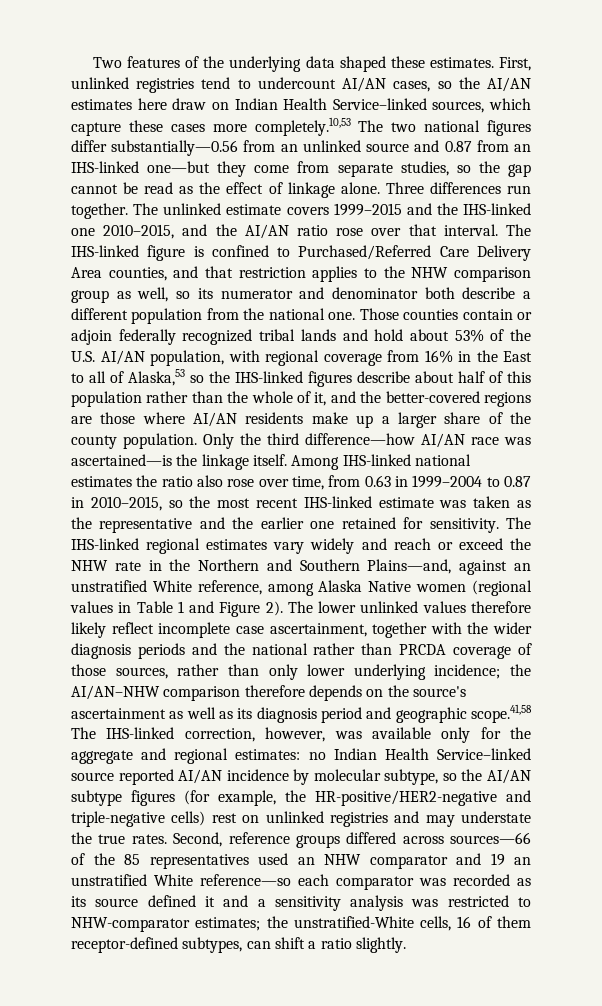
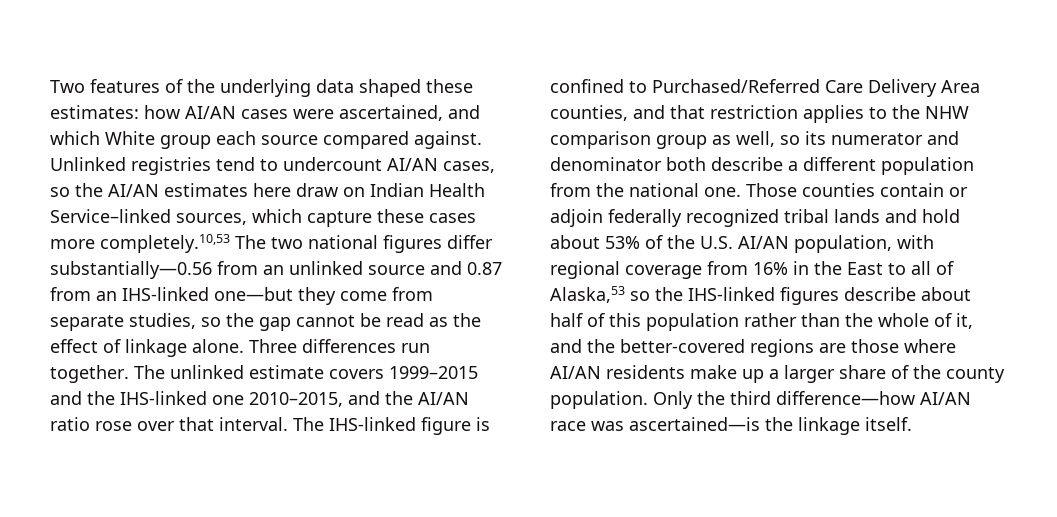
[429,57,532,71] [71,77,129,89] estimates. First, unlinked -> [50,105,480,121] [50,131,482,149] [50,157,126,171] estimates: how AI/AN cases were ascertained, and which White group each source compared against. Unlinked
[291,454,471,470] [71,475,531,490] [71,496,531,511] [71,517,532,533] [71,538,531,554] [71,559,531,575] [71,580,532,596] [70,601,531,617] [71,622,532,638] [71,643,533,659] [71,664,531,680] [71,685,466,701] [71,704,532,723] [71,727,531,743] [71,748,531,764] [71,769,531,785] [71,790,531,806] [71,811,531,827] [71,832,531,848] [71,853,531,869] [71,874,531,890] [71,895,532,911] [71,916,531,932] [71,937,406,953] Among IHS-linked national estimates the ratio also rose over time, from 0.63 in 1999–2004 to 0.87 in 2010–2015, so the most recent IHS-linked estimate was taken as the representative and the earlier one retained for sensitivity. The IHS-linked regional estimates vary widely and reach or exceed the NHW rate in the Northern and Southern Plains—and, against an unstratified White reference, among Alaska Native women (regional values in Table 1 and Figure 2). The lower unlinked values therefore likely reflect incomplete case ascertainment, together with the wider diagnosis periods and the national rather than PRCDA coverage of those sources, rather than only lower underlying incidence; the AI/AN–NHW comparison therefore depends on the source's ascertainment as well as its diagnosis period and geographic scope.41,58 The IHS-linked correction, however, was available only for the aggregate and regional estimates: no Indian Health Service–linked source reported AI/AN incidence by molecular subtype, so the AI/AN subtype figures (for example, the HR-positive/HER2-negative and triple-negative cells) rest on unlinked registries and may understate the true rates. Second, reference groups differed across sources—66 of the 85 representatives used an NHW comparator and 19 an unstratified White reference—so each comparator was recorded as its source defined it and a sensitivity analysis was restricted to NHW-comparator estimates; the unstratified-White cells, 16 of them receptor-defined subtypes, can shift a ratio slightly. -> (912, 424) none

